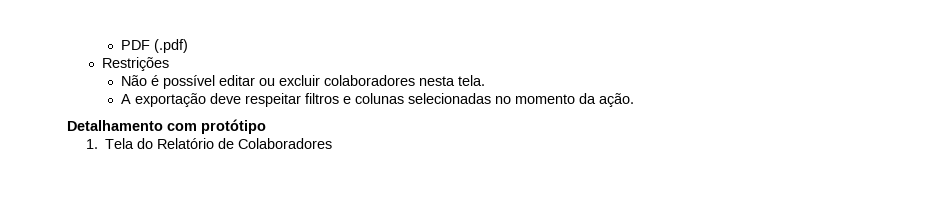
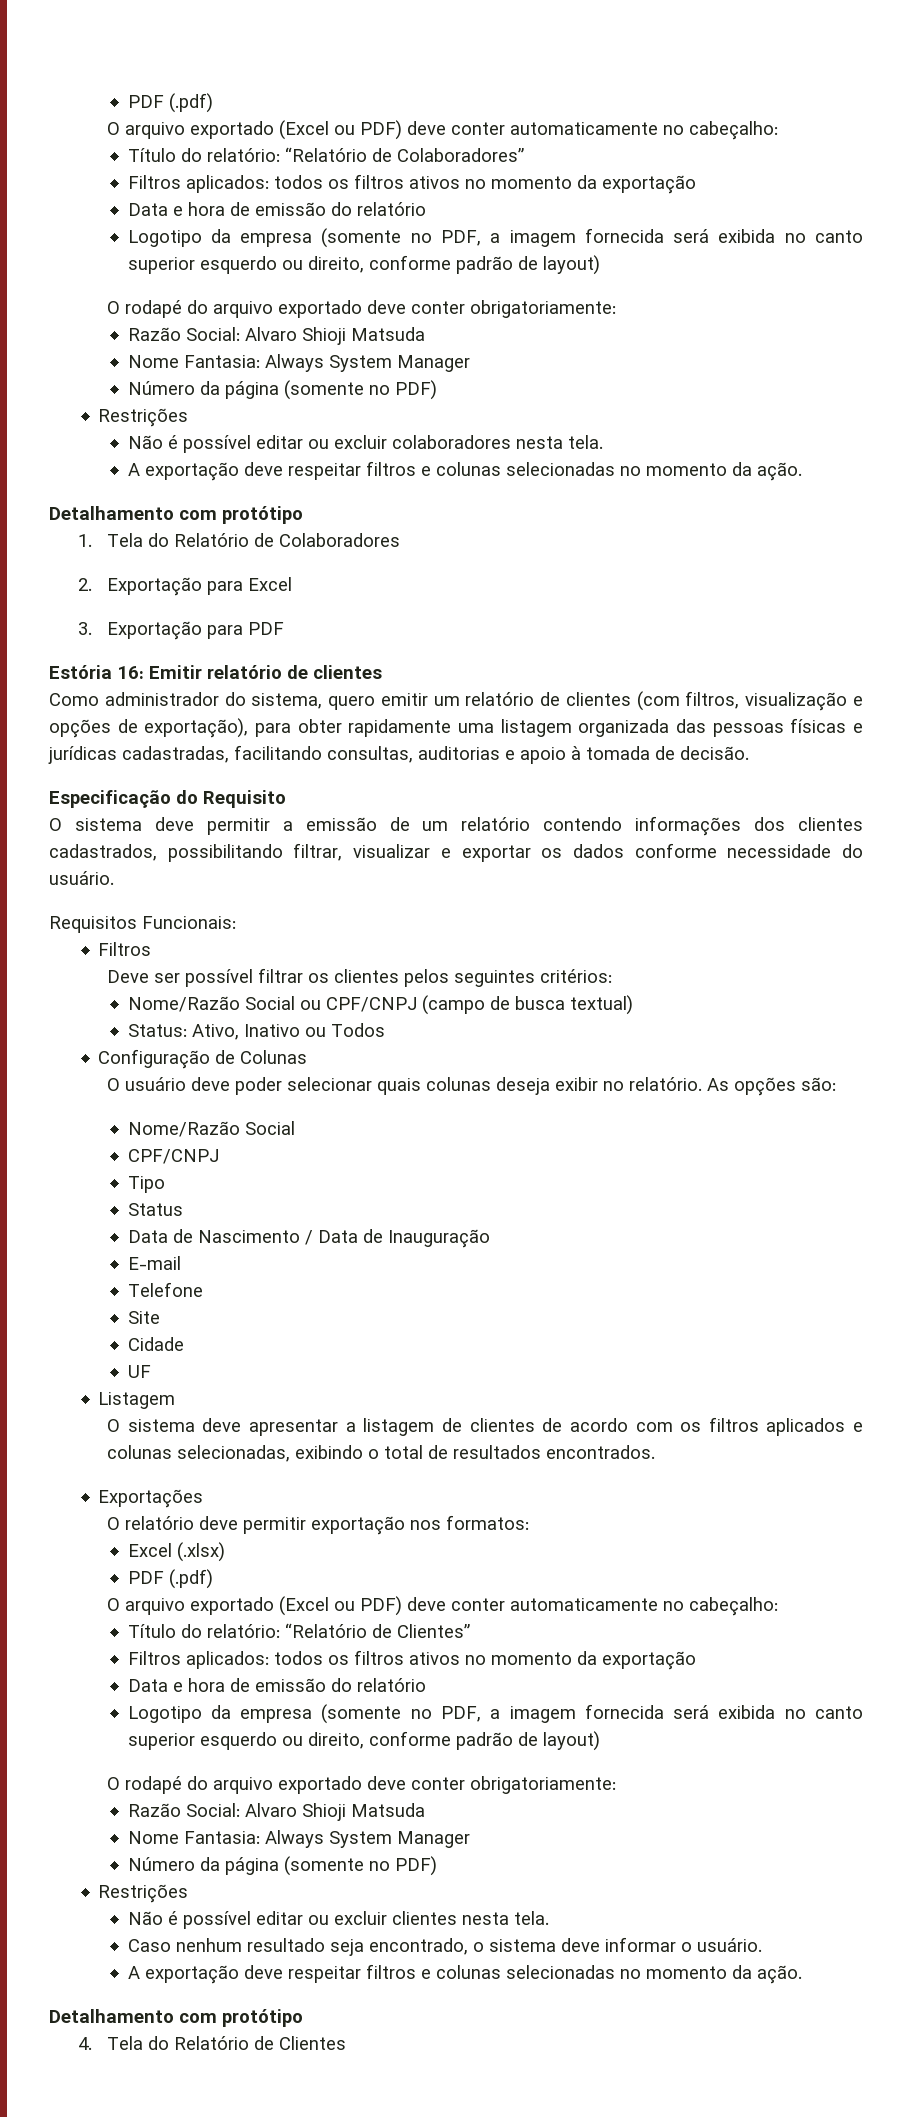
[121,39,189,53] PDF (.pdf) -> [127,93,213,113] [107,120,779,140] [127,147,524,162] [127,174,696,194] [127,202,426,216] [127,228,863,248] [127,255,600,275] [107,300,617,318] [127,327,425,345] [127,354,470,372] [127,380,437,400] PDF (.pdf) // O arquivo exportado (Excel ou PDF) deve conter automaticamente no cabeçalho: // Título do relatório: “Relatório de Colaboradores” // Filtros aplicados: todos os filtros ativos no momento da exportação // Data e hora de emissão do relatório // Logotipo da empresa (somente no PDF, a imagem fornecida será exibida no canto superior esquerdo ou direito, conforme padrão de layout) // O rodapé do arquivo exportado deve conter obrigatoriamente: // Razão Social: Alvaro Shioji Matsuda // Nome Fantasia: Always System Manager // Número da página (somente no PDF)
(333, 143) none -> [78,577,293,596] [78,621,285,640] [49,665,382,679] [49,691,863,711] [49,718,863,738] [48,745,749,764] [49,790,286,808] [49,816,863,836] [49,843,864,862] [49,871,114,885] [49,916,236,933] [98,942,152,956] [107,968,613,987] [127,995,633,1015] [127,1023,385,1040] [98,1049,308,1069] [107,1077,837,1096] [127,1121,295,1137] [127,1149,219,1164] [127,1176,165,1193] [127,1203,183,1216] [127,1229,490,1248] [127,1256,181,1270] [127,1282,203,1297] [127,1311,160,1324] [127,1337,184,1351] [127,1365,151,1378] [98,1392,176,1409] [107,1417,863,1436] [107,1445,656,1462] [98,1489,204,1508] [107,1515,530,1535] [127,1542,225,1562] [127,1569,213,1589] [107,1596,779,1616] [127,1623,470,1638] [127,1650,696,1670] [127,1678,426,1692] [127,1704,863,1724] [127,1731,600,1751] [107,1776,617,1794] [127,1803,425,1821] [127,1830,470,1848] [127,1856,437,1876] [98,1884,189,1903] [127,1911,549,1929] [127,1937,762,1956] [127,1964,802,1984] [49,2009,303,2027] [78,2036,347,2050] // 2. Exportação para Excel // 3. Exportação para PDF // Estória 16: Emitir relatório de clientes // Como administrador do sistema, quero emitir um relatório de clientes (com filtros, visualização e opções de exportação), para obter rapidamente uma listagem organizada das pessoas físicas e jurídicas cadastradas, facilitando consultas, auditorias e apoio à tomada de decisão. // Especificação do Requisito // O sistema deve permitir a emissão de um relatório contendo informações dos clientes cadastrados, possibilitando filtrar, visualizar e exportar os dados conforme necessidade do usuário. // Requisitos Funcionais: // Filtros // Deve ser possível filtrar os clientes pelos seguintes critérios: // Nome/Razão Social ou CPF/CNPJ (campo de busca textual) // Status: Ativo, Inativo ou Todos // Configuração de Colunas // O usuário deve poder selecionar quais colunas deseja exibir no relatório. As opções são: // Nome/Razão Social // CPF/CNPJ // Tipo // Status // Data de Nascimento / Data de Inauguração // E-mail // Telefone // Site // Cidade // UF // Listagem // O sistema deve apresentar a listagem de clientes de acordo com os filtros aplicados e colunas selecionadas, exibindo o total de resultados encontrados. // Exportações // O relatório deve permitir exportação nos formatos: // Excel (.xlsx) // PDF (.pdf) // O arquivo exportado (Excel ou PDF) deve conter automaticamente no cabeçalho: // Título do relatório: “Relatório de Clientes” // Filtros aplicados: todos os filtros ativos no momento da exportação // Data e hora de emissão do relatório // Logotipo da empresa (somente no PDF, a imagem fornecida será exibida no canto superior esquerdo ou direito, conforme padrão de layout) // O rodapé do arquivo exportado deve conter obrigatoriamente: // Razão Social: Alvaro Shioji Matsuda // Nome Fantasia: Always System Manager // Número da página (somente no PDF) // Restrições // Não é possível editar ou excluir clientes nesta tela. // Caso nenhum resultado seja encontrado, o sistema deve informar o usuário. // A exportação deve respeitar filtros e colunas selecionadas no momento da ação. // Detalhamento com protótipo // 4. Tela do Relatório de Clientes

